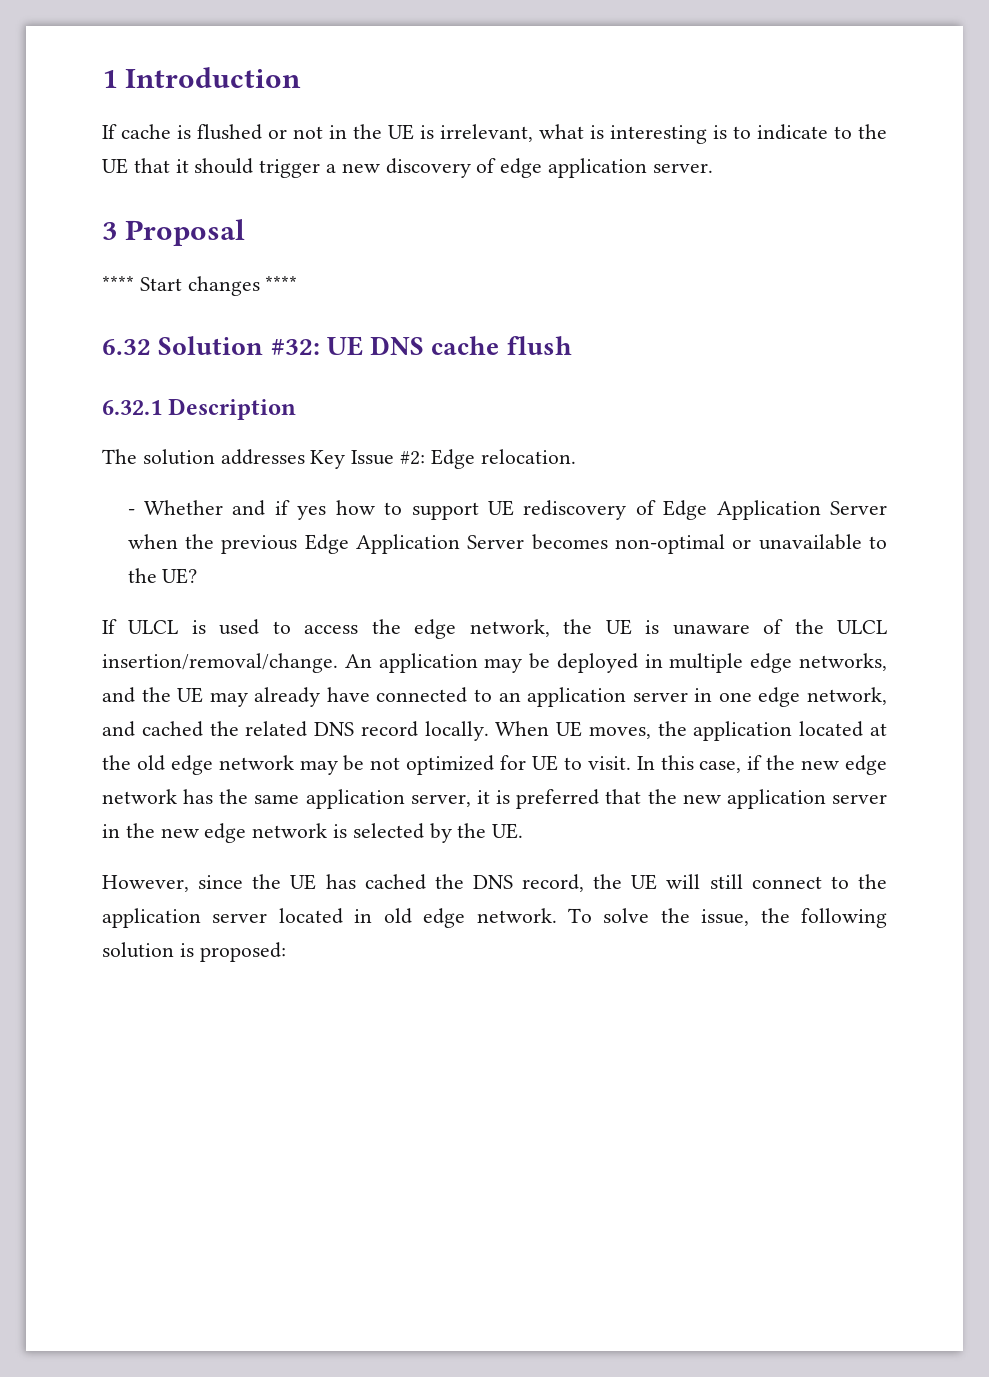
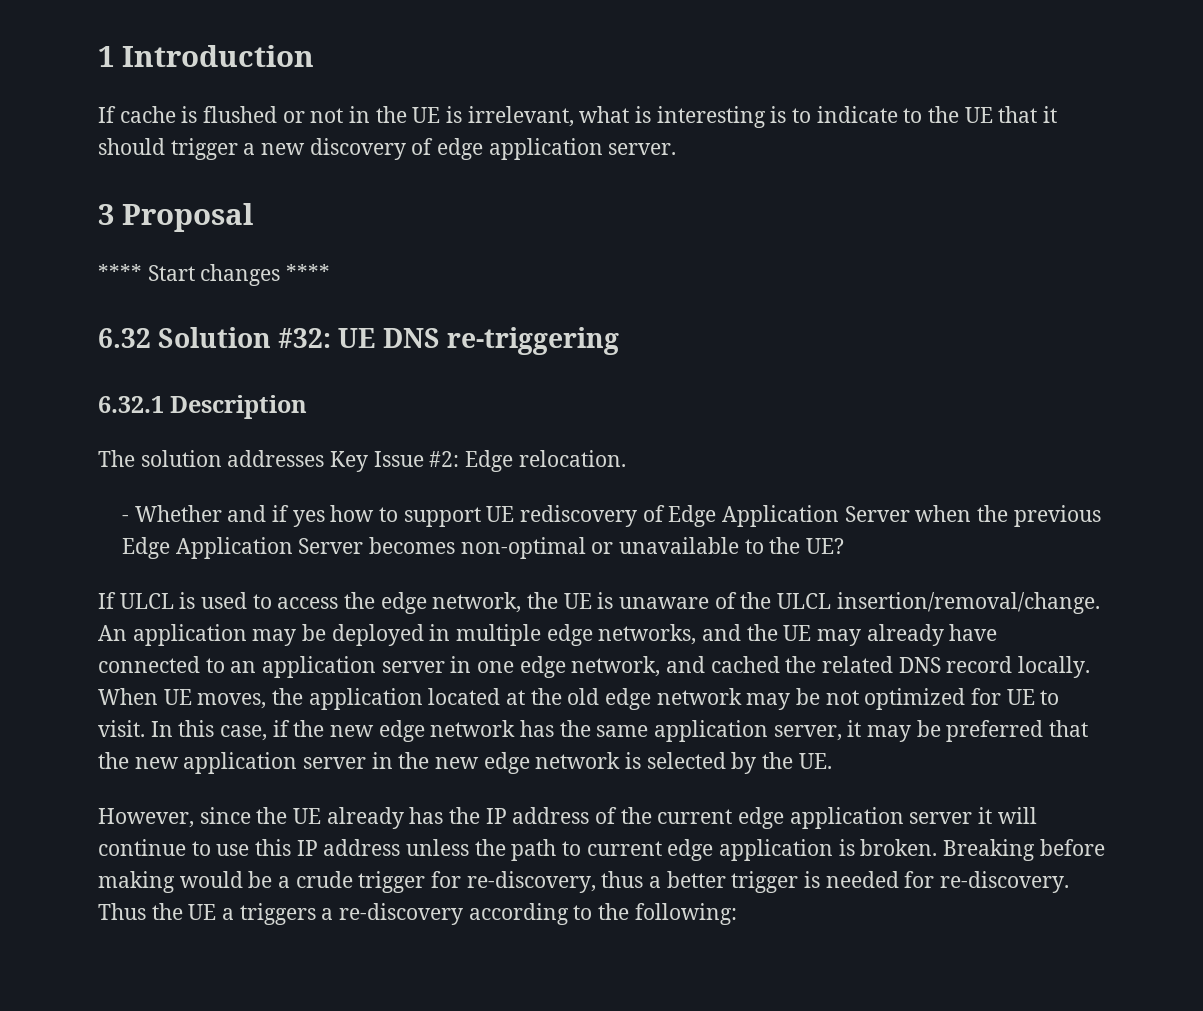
[431,336,572,355] cache flush -> [446,327,619,355] re-triggering
[496,790,511,804] is -> [867,720,941,742] may be
[325,874,887,892] [102,908,887,928] [102,942,286,962] has cached the DNS record, the UE will still connect to the application server located in old edge network. To solve the issue, the following solution is proposed: -> [326,807,1037,829] [98,839,1105,861] [98,871,1070,893] [98,903,737,925] already has the IP address of the current edge application server it will continue to use this IP address unless the path to current edge application is broken. Breaking before making would be a crude trigger for re-discovery, thus a better trigger is needed for re-discovery. Thus the UE a triggers a re-discovery according to the following:

